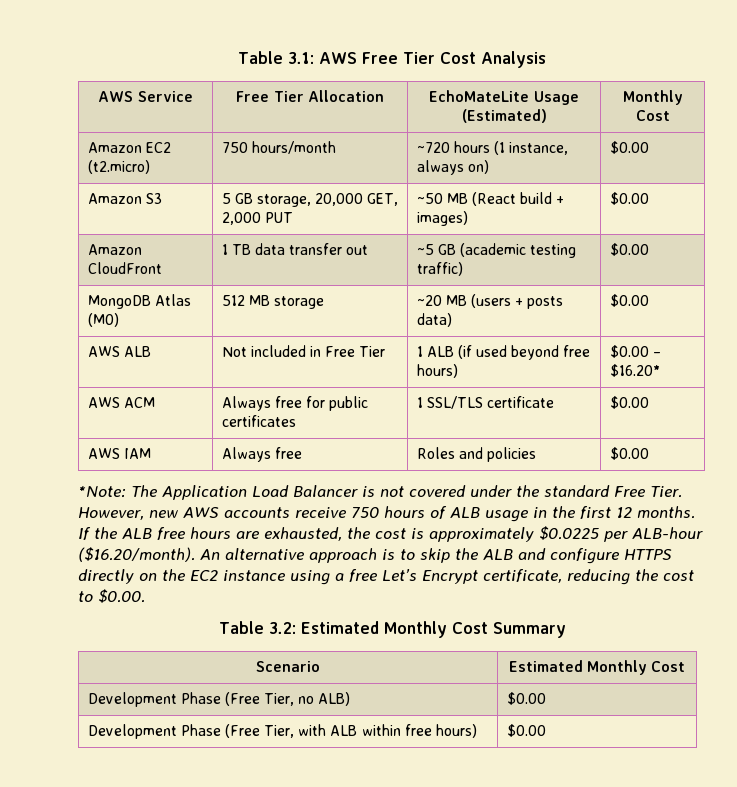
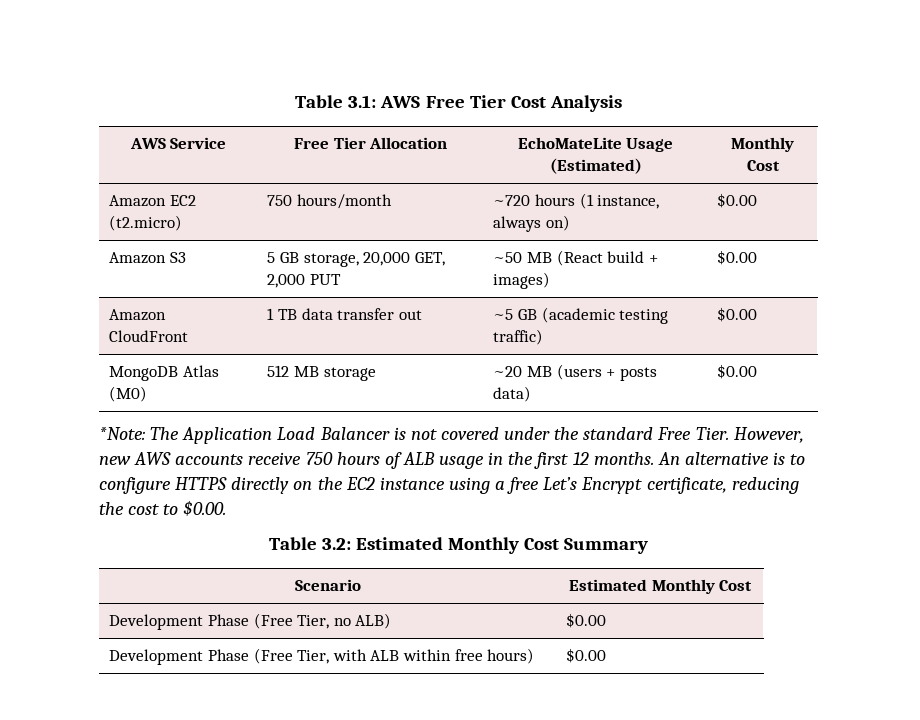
[87,346,151,357] [221,345,386,357] [416,345,591,360] [416,364,458,378] [609,345,661,358] [609,364,660,377] [87,397,155,408] [221,396,369,411] [221,415,296,427] [416,396,554,409] [609,396,649,409] [87,448,151,459] [221,447,302,462] [416,447,536,462] [609,447,649,460] // AWS ALB | Not included in Free Tier | 1 ALB (if used beyond free hours) | $0.00 – $16.20* // AWS ACM | Always free for public certificates | 1 SSL/TLS certificate | $0.00 // AWS IAM | Always free | Roles and policies | $0.00 -> (758, 371) none
[78,526,703,542] [78,547,195,562] If the ALB free hours are exhausted, the cost is approximately $0.0225 per ALB-hour ($16.20/month). -> (654, 458) none
[309,548,377,563] approach -> (769, 458) none
[420,548,546,563] skip the ALB and -> (806, 459) none

